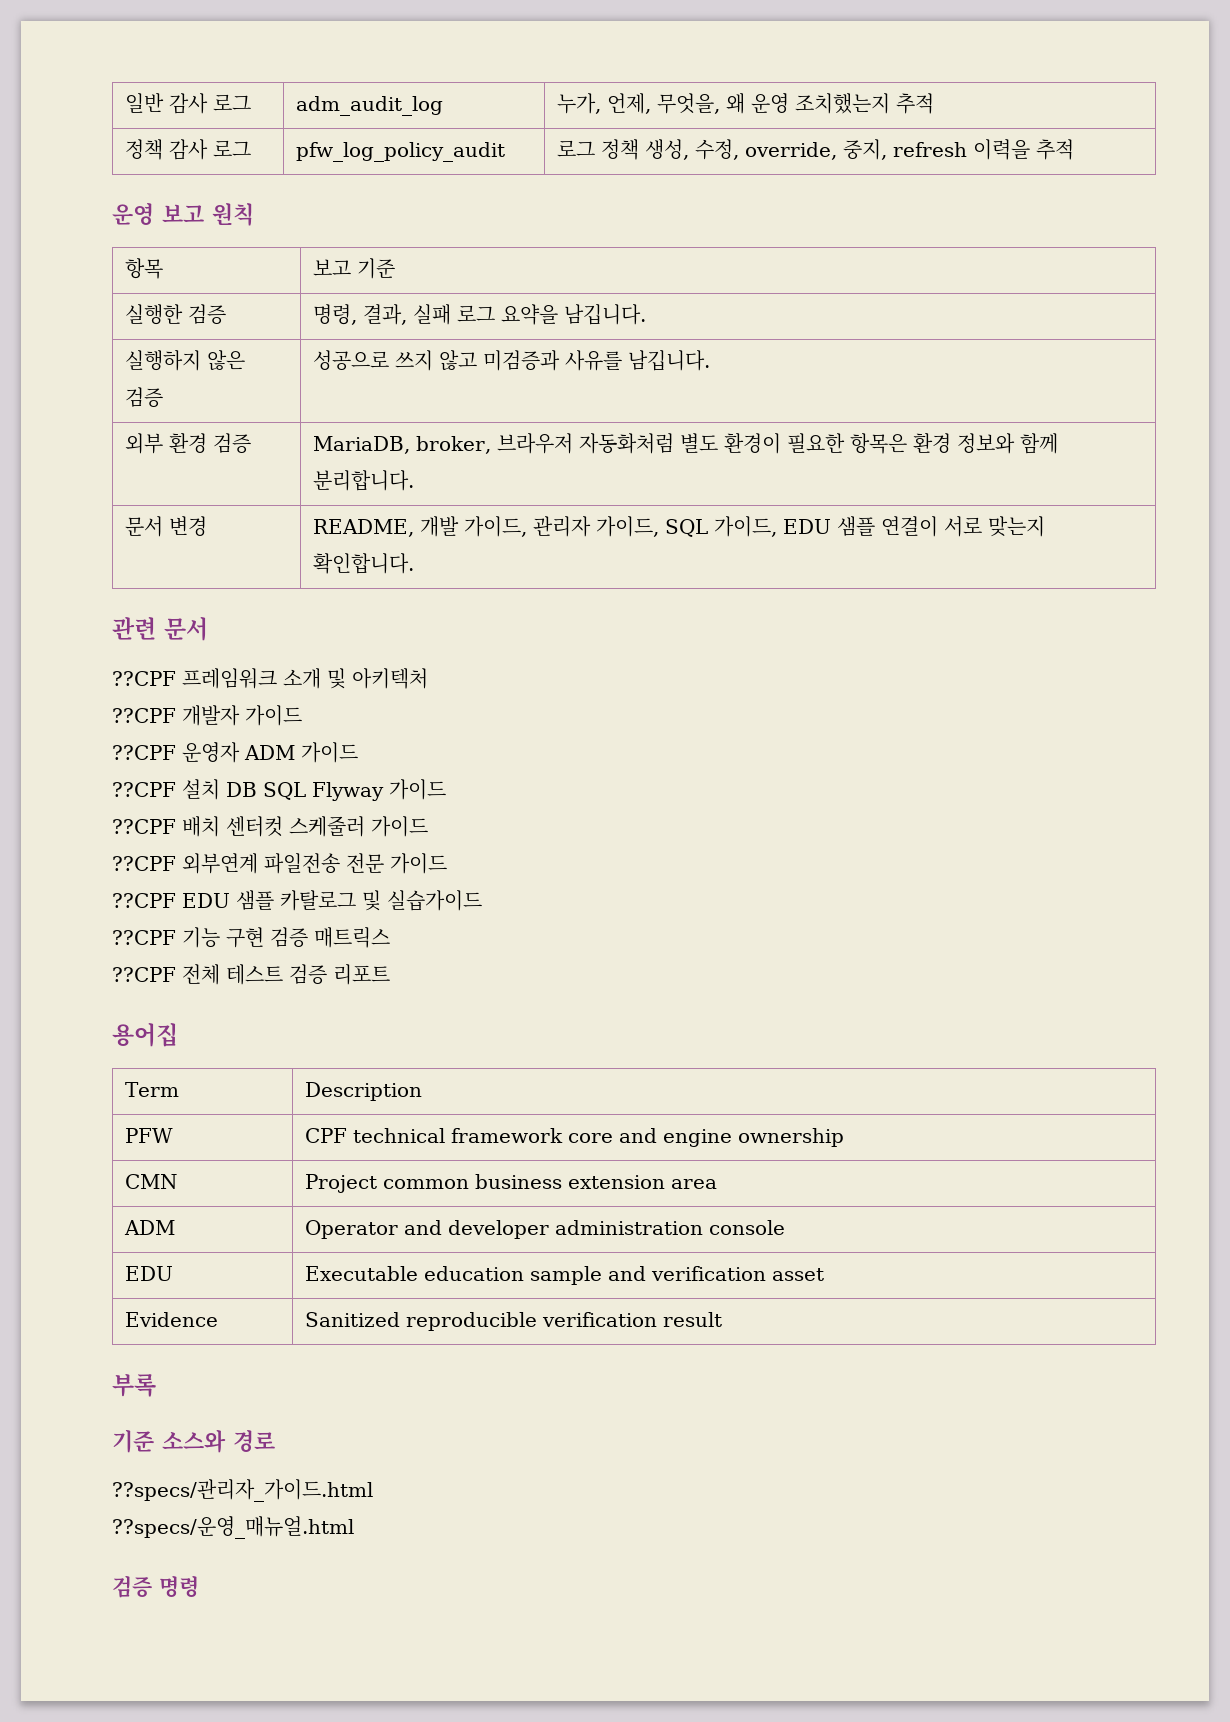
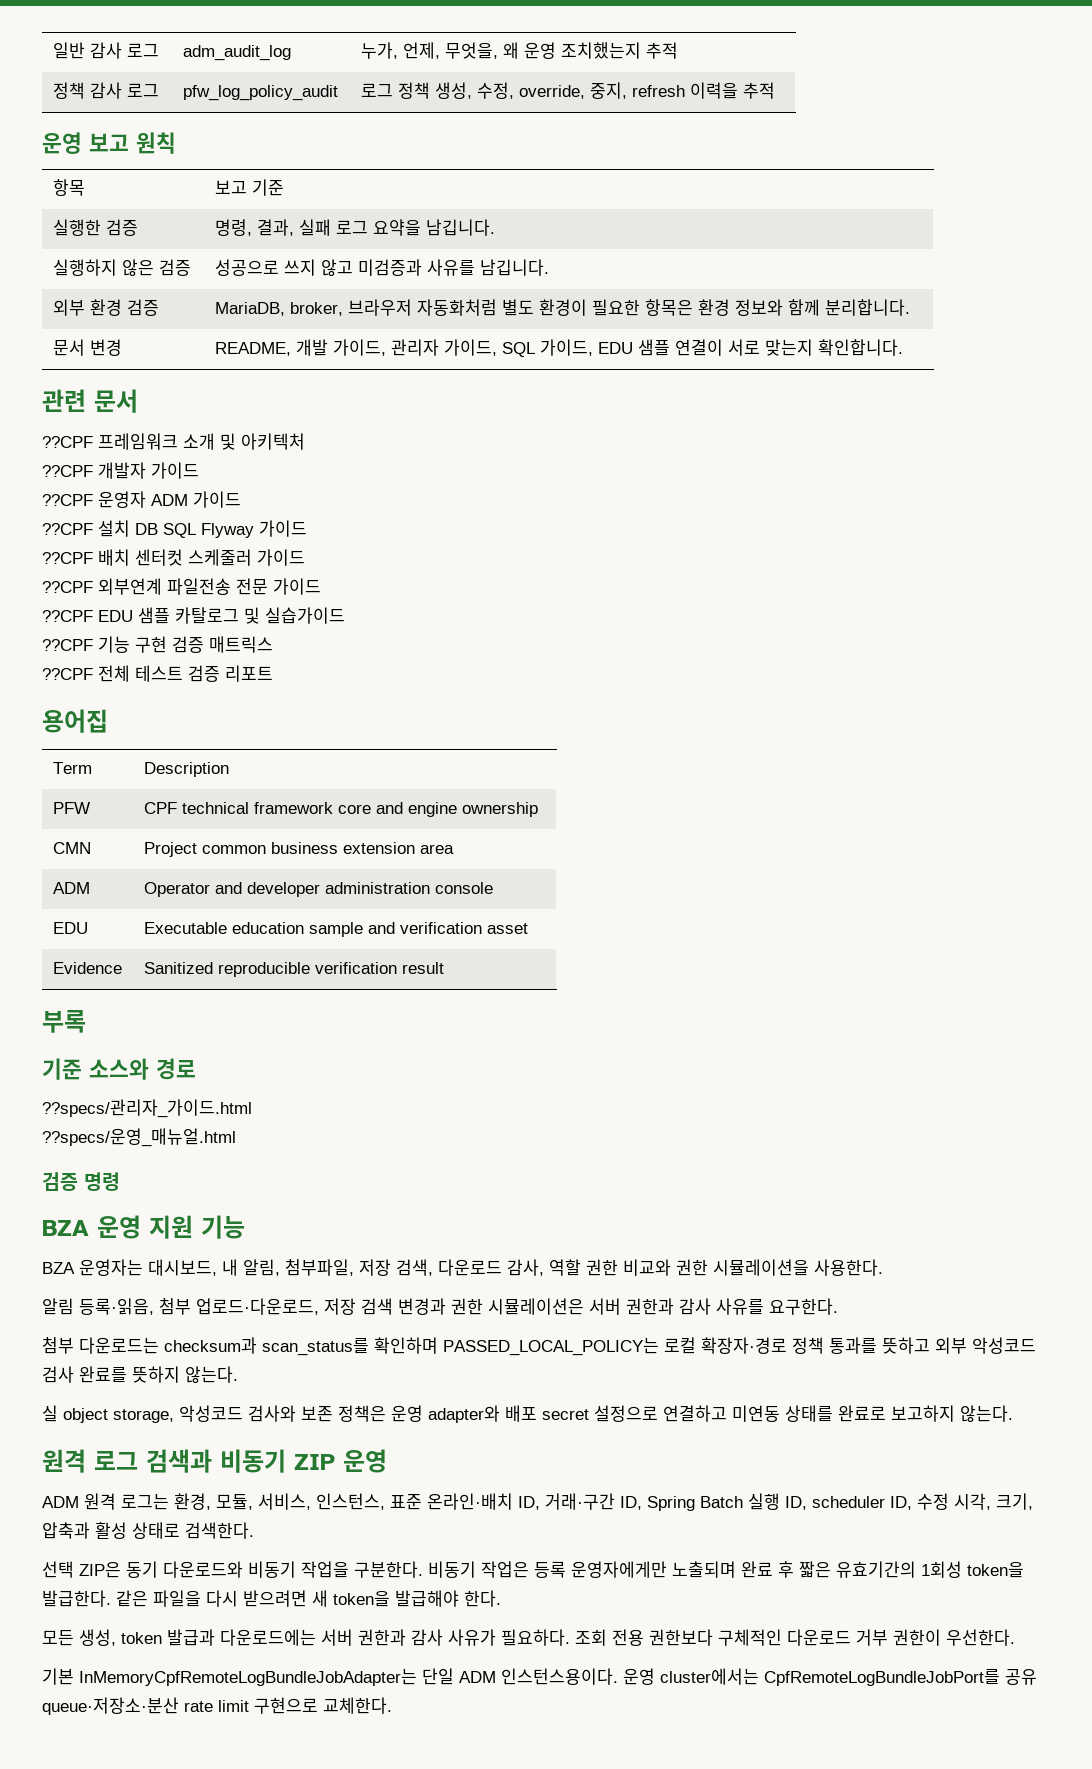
(199, 1586) none -> [42,1215,245,1239] [42,1259,883,1276] [42,1298,838,1315] [42,1337,1036,1356] [42,1366,238,1383] [42,1405,1013,1423] [42,1449,387,1473] [42,1493,1033,1511] [42,1522,254,1539] [42,1561,1024,1578] [42,1590,501,1607] [42,1629,1015,1646] [42,1668,1037,1686] [42,1697,392,1715] // BZA 운영 지원 기능 // BZA 운영자는 대시보드, 내 알림, 첨부파일, 저장 검색, 다운로드 감사, 역할 권한 비교와 권한 시뮬레이션을 사용한다. // 알림 등록·읽음, 첨부 업로드·다운로드, 저장 검색 변경과 권한 시뮬레이션은 서버 권한과 감사 사유를 요구한다. // 첨부 다운로드는 checksum과 scan_status를 확인하며 PASSED_LOCAL_POLICY는 로컬 확장자·경로 정책 통과를 뜻하고 외부 악성코드 검사 완료를 뜻하지 않는다. // 실 object storage, 악성코드 검사와 보존 정책은 운영 adapter와 배포 secret 설정으로 연결하고 미연동 상태를 완료로 보고하지 않는다. // 원격 로그 검색과 비동기 ZIP 운영 // ADM 원격 로그는 환경, 모듈, 서비스, 인스턴스, 표준 온라인·배치 ID, 거래·구간 ID, Spring Batch 실행 ID, scheduler ID, 수정 시각, 크기, 압축과 활성 상태로 검색한다. // 선택 ZIP은 동기 다운로드와 비동기 작업을 구분한다. 비동기 작업은 등록 운영자에게만 노출되며 완료 후 짧은 유효기간의 1회성 token을 발급한다. 같은 파일을 다시 받으려면 새 token을 발급해야 한다. // 모든 생성, token 발급과 다운로드에는 서버 권한과 감사 사유가 필요하다. 조회 전용 권한보다 구체적인 다운로드 거부 권한이 우선한다. // 기본 InMemoryCpfRemoteLogBundleJobAdapter는 단일 ADM 인스턴스용이다. 운영 cluster에서는 CpfRemoteLogBundleJobPort를 공유 queue·저장소·분산 rate limit 구현으로 교체한다.

